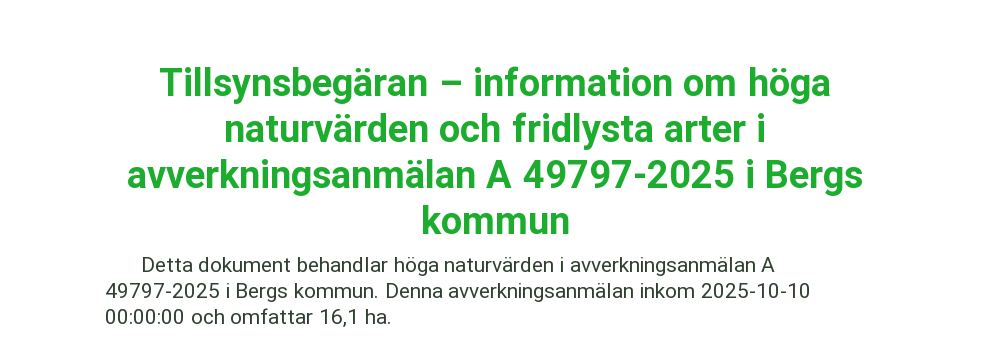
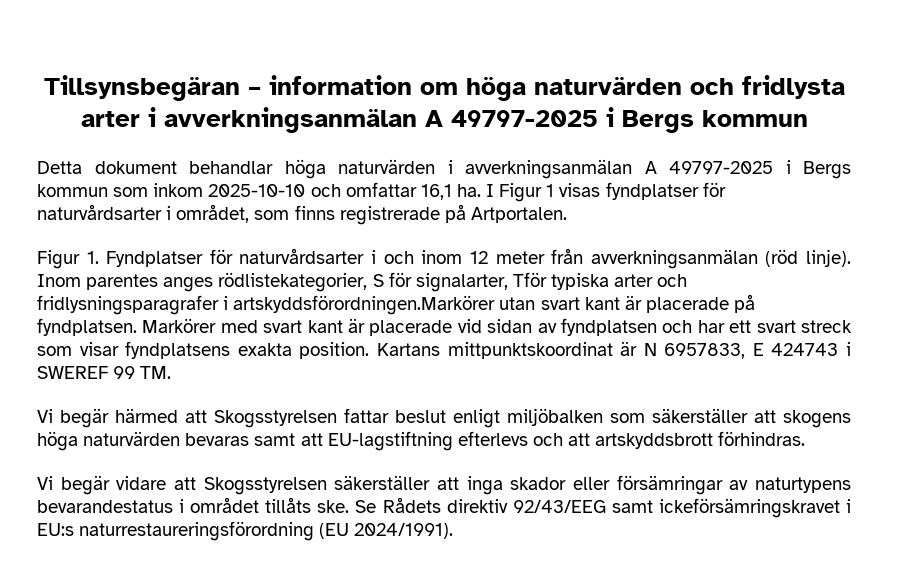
[294,283,635,302] kommun. Denna avverkningsanmälan -> [37,184,149,197] kommun som
[105,309,185,324] 00:00:00 -> (306, 190) none
(392, 316) none -> [486,182,726,202] [37,204,567,225] [37,248,851,269] [37,272,688,292] [37,294,756,315] [37,318,852,336] [37,341,852,359] [37,366,172,379] [37,408,851,428] [37,431,806,451] [37,475,851,495] [37,497,852,518] [37,521,454,541] I Figur 1 visas fyndplatser för naturvårdsarter i området, som finns registrerade på Artportalen. // Figur 1. Fyndplatser för naturvårdsarter i och inom 12 meter från avverkningsanmälan (röd linje). Inom parentes anges rödlistekategorier, S för signalarter, Tför typiska arter och fridlysningsparagrafer i artskyddsförordningen.Markörer utan svart kant är placerade på fyndplatsen. Markörer med svart kant är placerade vid sidan av fyndplatsen och har ett svart streck som visar fyndplatsens exakta position. Kartans mittpunktskoordinat är N 6957833, E 424743 i SWEREF 99 TM. // Vi begär härmed att Skogsstyrelsen fattar beslut enligt miljöbalken som säkerställer att skogens höga naturvärden bevaras samt att EU-lagstiftning efterlevs och att artskyddsbrott förhindras. // Vi begär vidare att Skogsstyrelsen säkerställer att inga skador eller försämringar av naturtypens bevarandestatus i området tillåts ske. Se Rådets direktiv 92/43/EEG samt ickeförsämringskravet i EU:s naturrestaureringsförordning (EU 2024/1991).

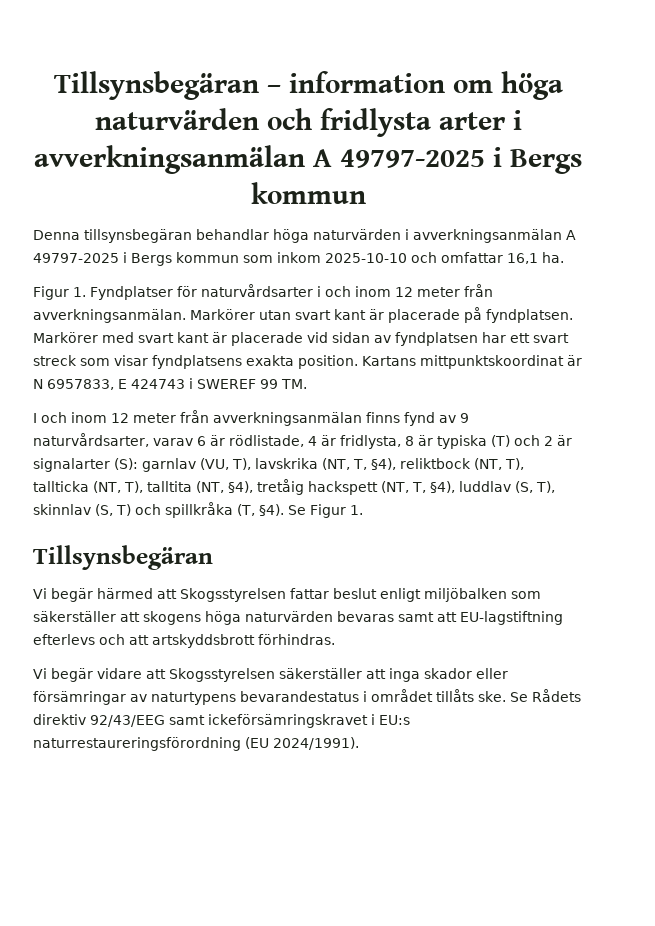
[37,161,177,174] Detta dokument -> [33,229,192,243] Denna tillsynsbegäran
[486,182,726,202] [37,204,567,225] I Figur 1 visas fyndplatser för naturvårdsarter i området, som finns registrerade på Artportalen. -> (564, 257) none
[590,249,851,269] [37,272,688,292] [37,295,496,315] avverkningsanmälan (röd linje). Inom parentes anges rödlistekategorier, S för signalarter, Tför typiska arter och fridlysningsparagrafer i artskyddsförordningen.Markörer -> [33,309,255,323] avverkningsanmälan. Markörer
[662,320,693,333] och -> (478, 339) none
(172, 372) none -> [33,410,469,426] [33,433,572,449] [33,458,524,472] [33,479,555,495] [33,502,363,518] [33,545,213,570] // I och inom 12 meter från avverkningsanmälan finns fynd av 9 naturvårdsarter, varav 6 är rödlistade, 4 är fridlysta, 8 är typiska (T) och 2 är signalarter (S): garnlav (VU, T), lavskrika (NT, T, §4), reliktbock (NT, T), tallticka (NT, T), talltita (NT, §4), tretåig hackspett (NT, T, §4), luddlav (S, T), skinnlav (S, T) och spillkråka (T, §4). Se Figur 1. // Tillsynsbegäran

